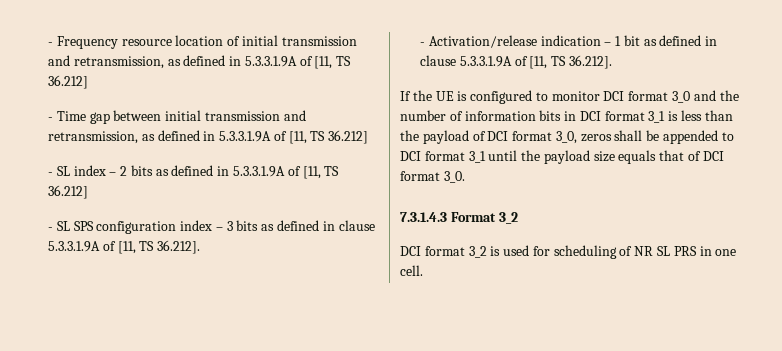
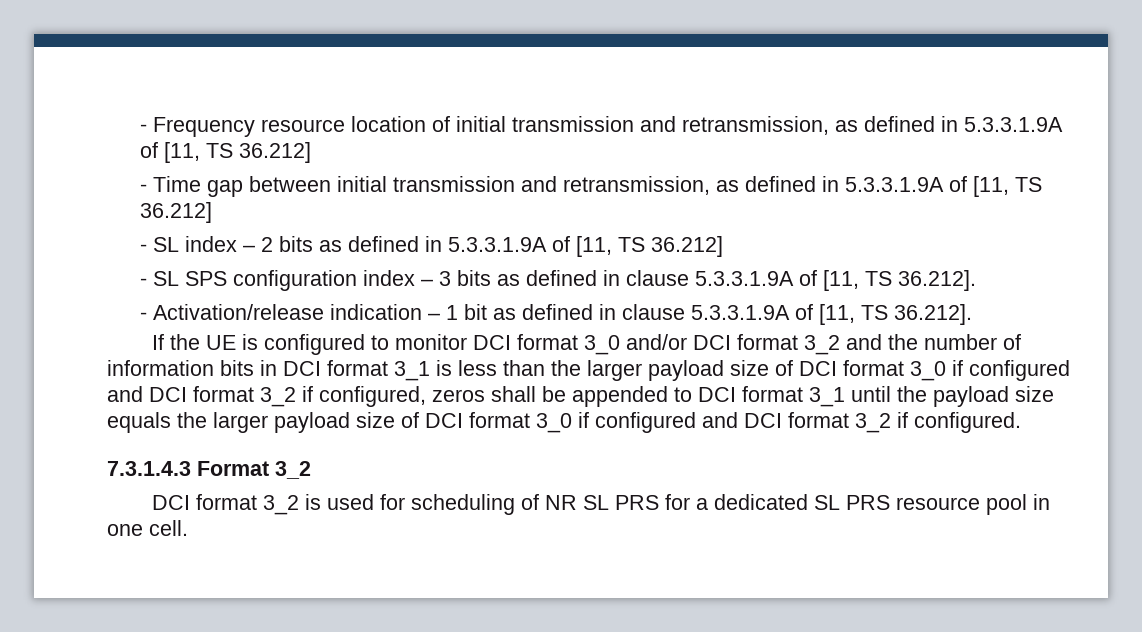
(691, 97) none -> [625,334,840,355] and/or DCI format 3_2
[422,130,577,144] payload of DCI format 3_0, -> [587,360,1070,381] [107,386,426,407] larger payload size of DCI format 3_0 if configured and DCI format 3_2 if configured,
[659,150,724,161] [400,171,465,183] that of DCI format 3_0. -> [177,412,1021,433] the larger payload size of DCI format 3_0 if configured and DCI format 3_2 if configured.
(697, 251) none -> [664,494,1027,515] for a dedicated SL PRS resource pool

